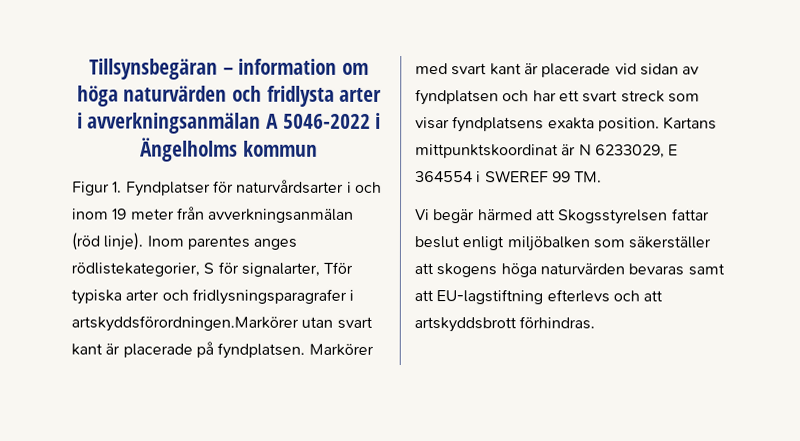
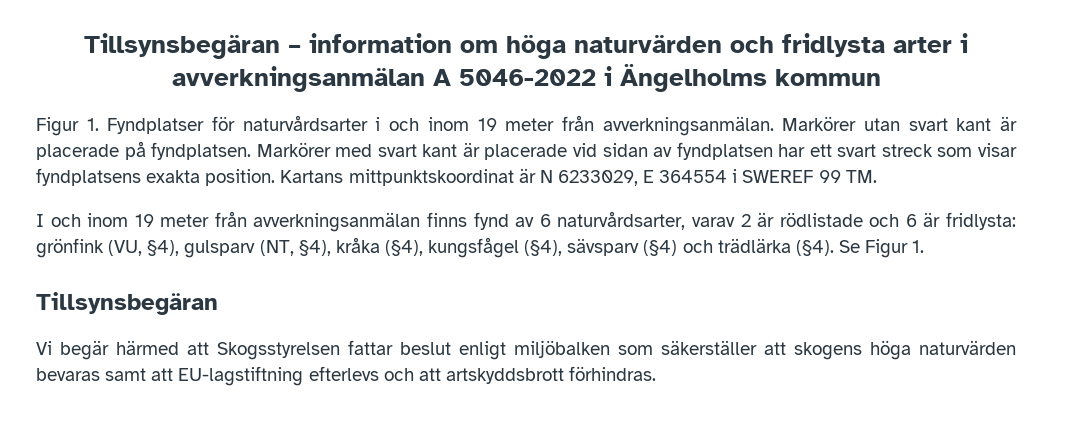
[207,208,355,223] [71,232,298,251] [71,261,354,277] [71,288,355,305] [71,315,299,332] avverkningsanmälan (röd linje). Inom parentes anges rödlistekategorier, S för signalarter, Tför typiska arter och fridlysningsparagrafer i artskyddsförordningen.Markörer -> [602,116,857,136] avverkningsanmälan. Markörer
[502,90,530,102] och -> (773, 151) none
(603, 177) none -> [36,211,1016,232] [36,237,925,258] [36,292,218,315] // I och inom 19 meter från avverkningsanmälan finns fynd av 6 naturvårdsarter, varav 2 är rödlistade och 6 är fridlysta: grönfink (VU, §4), gulsparv (NT, §4), kråka (§4), kungsfågel (§4), sävsparv (§4) och trädlärka (§4). Se Figur 1. // Tillsynsbegäran

